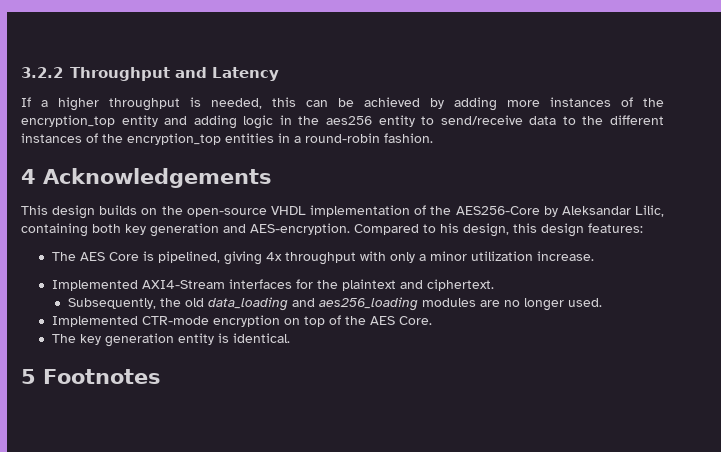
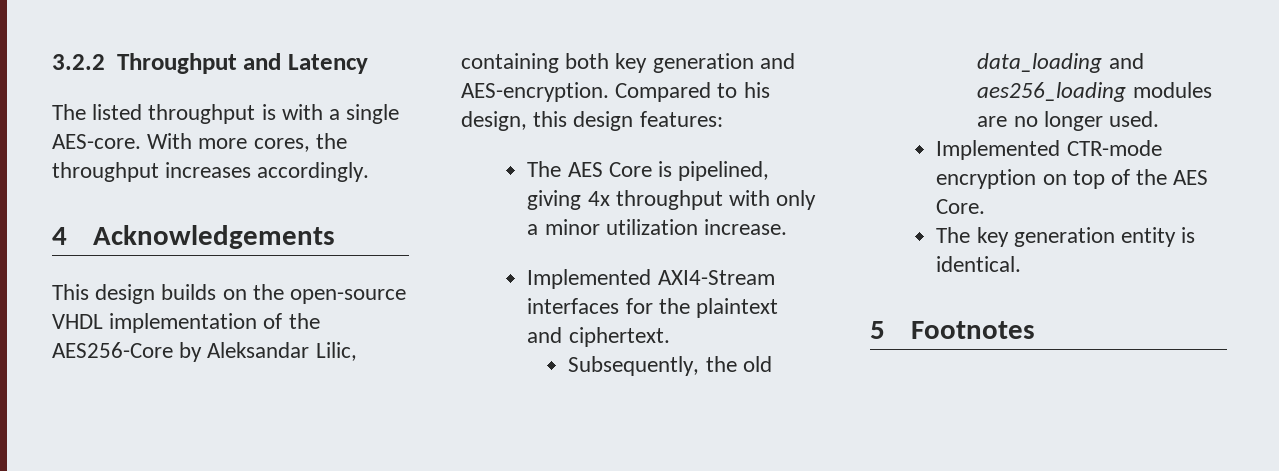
[21,97,664,111] [21,115,664,129] [21,133,433,145] If a higher throughput is needed, this can be achieved by adding more instances of the encryption_top entity and adding logic in the aes256 entity to send/receive data to the different instances of the encryption_top entities in a round-robin fashion. -> [52,104,400,124] [52,133,347,152] [52,162,370,182] The listed throughput is with a single AES-core. With more cores, the throughput increases accordingly.

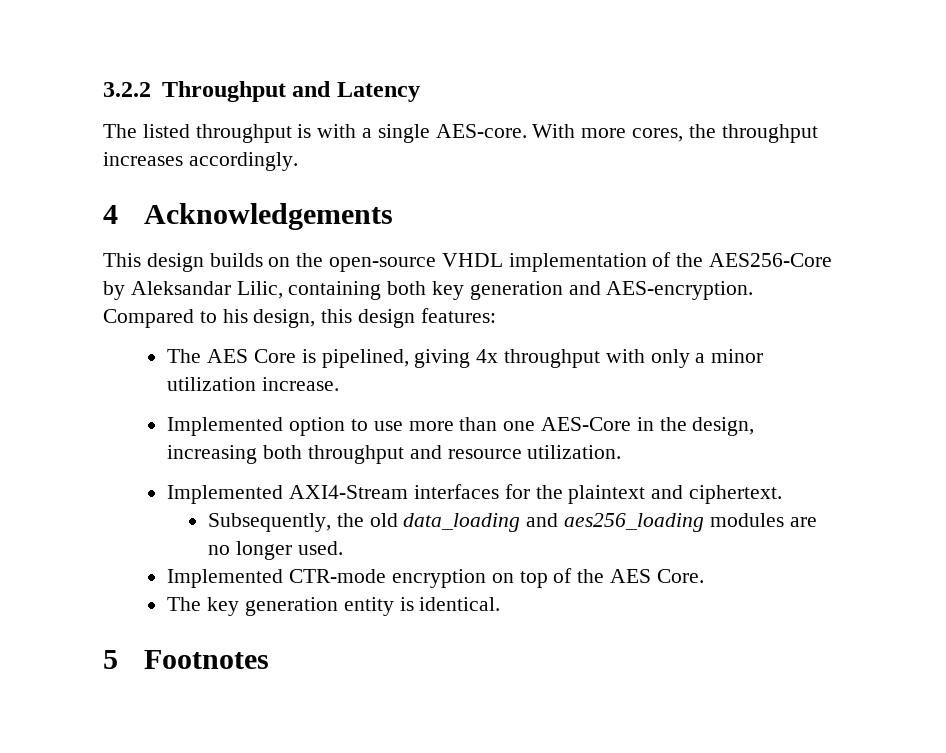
(787, 227) none -> [167,417,755,436] [167,445,622,464] // Implemented option to use more than one AES-Core in the design, increasing both throughput and resource utilization.

